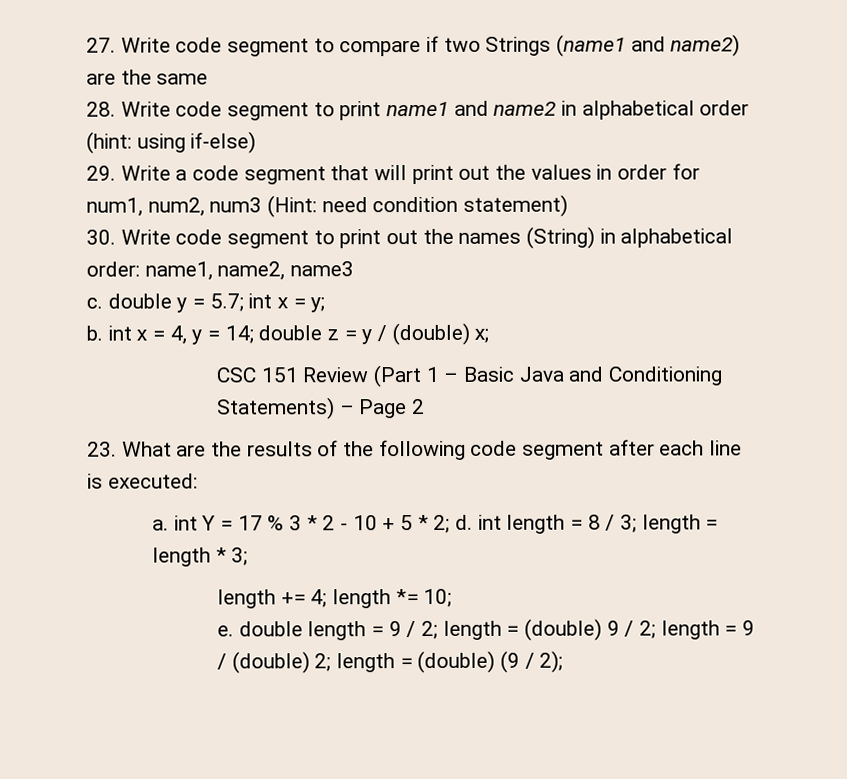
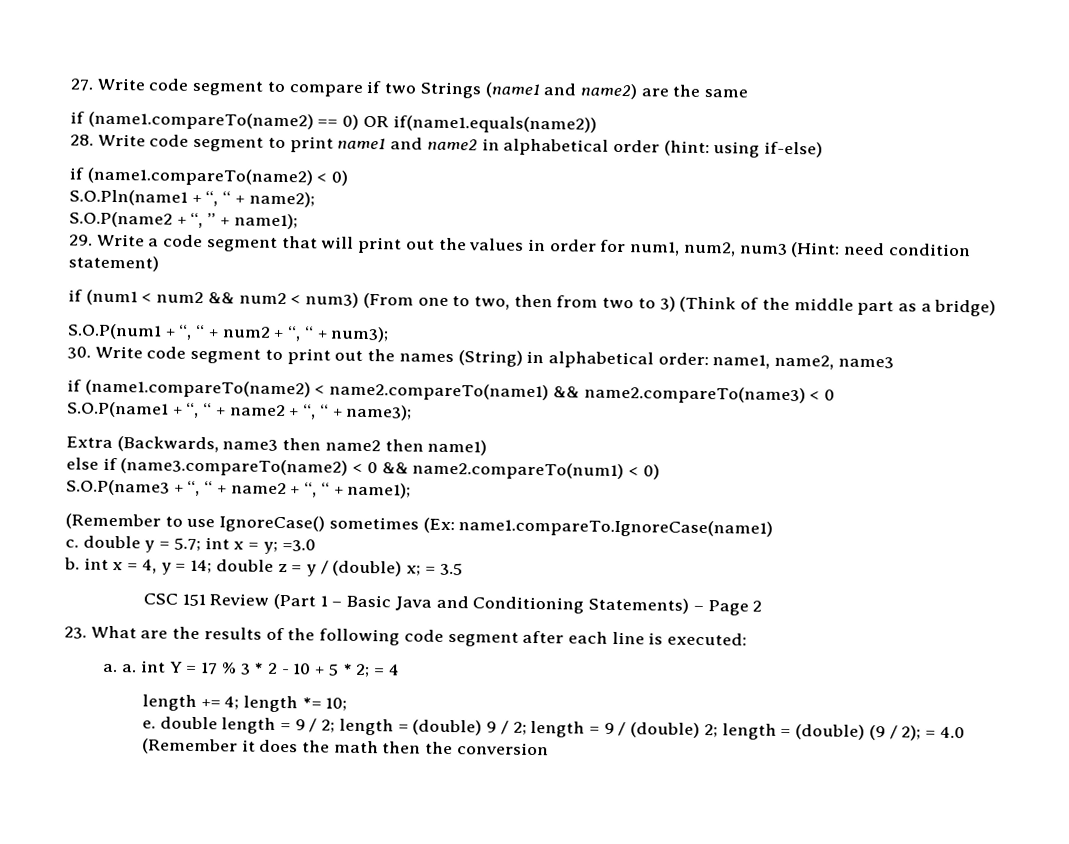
(209, 79) none -> [70,111,597,134] // if (name1.compareTo(name2) == 0) OR if(name1.equals(name2))
(257, 142) none -> [69,167,349,187] [69,189,315,208] [69,211,298,230] // if (name1.compareTo(name2) < 0) // S.O.Pln(name1 + “, “ + name2); // S.O.P(name2 + “, ” + name1);
(569, 205) none -> [68,289,997,317] [67,323,390,343] // if (num1 < num2 && num2 < num3) (From one to two, then from two to 3) (Think of the middle part as a bridge) // S.O.P(num1 + “, “ + num2 + “, “ + num3);
(355, 269) none -> [67,379,836,405] [67,401,413,421] [66,436,488,456] [66,457,660,481] [66,479,412,499] [65,513,774,538] // if (name1.compareTo(name2) < name2.compareTo(name1) && name2.compareTo(name3) < 0 // S.O.P(name1 + “, “ + name2 + “, “ + name3); // Extra (Backwards, name3 then name2 then name1) // else if (name3.compareTo(name2) < 0 && name2.compareTo(num1) < 0) // S.O.P(name3 + “, “ + name2 + “, “ + name1); // (Remember to use IgnoreCase() sometimes (Ex: name1.compareTo.IgnoreCase(name1)
(326, 305) none -> [281,539,316,552] =3.0
(490, 335) none -> [424,562,463,576] = 3.5
(169, 525) none -> [122,664,138,673] a.
[454,514,719,534] [151,547,249,567] d. int length = 8 / 3; length = length * 3; -> [373,664,400,676] = 4
(564, 661) none -> [924,726,965,739] [141,738,549,756] = 4.0 (Remember it does the math then the conversion

